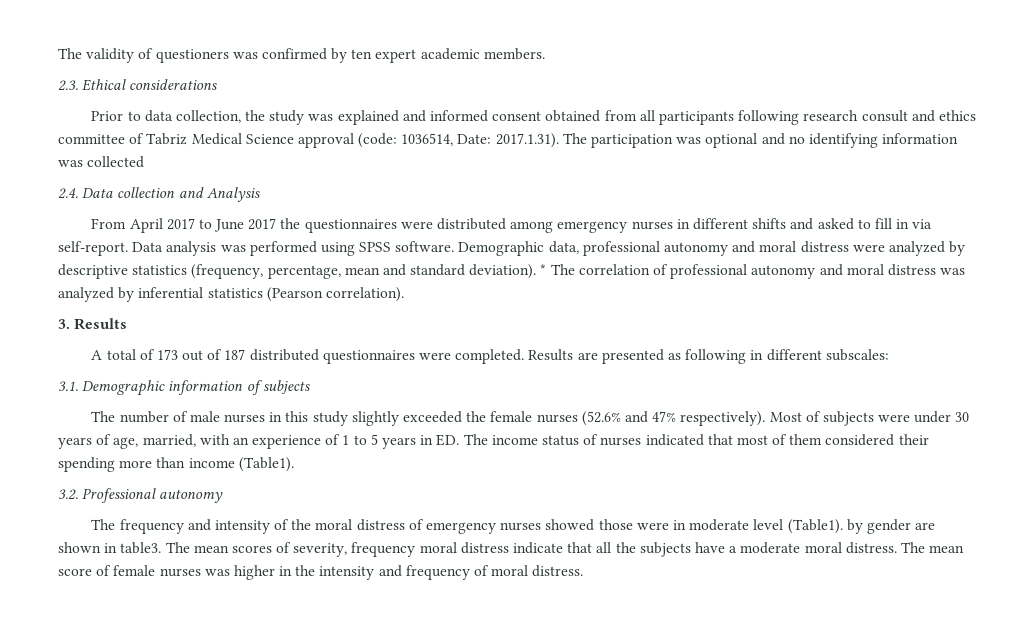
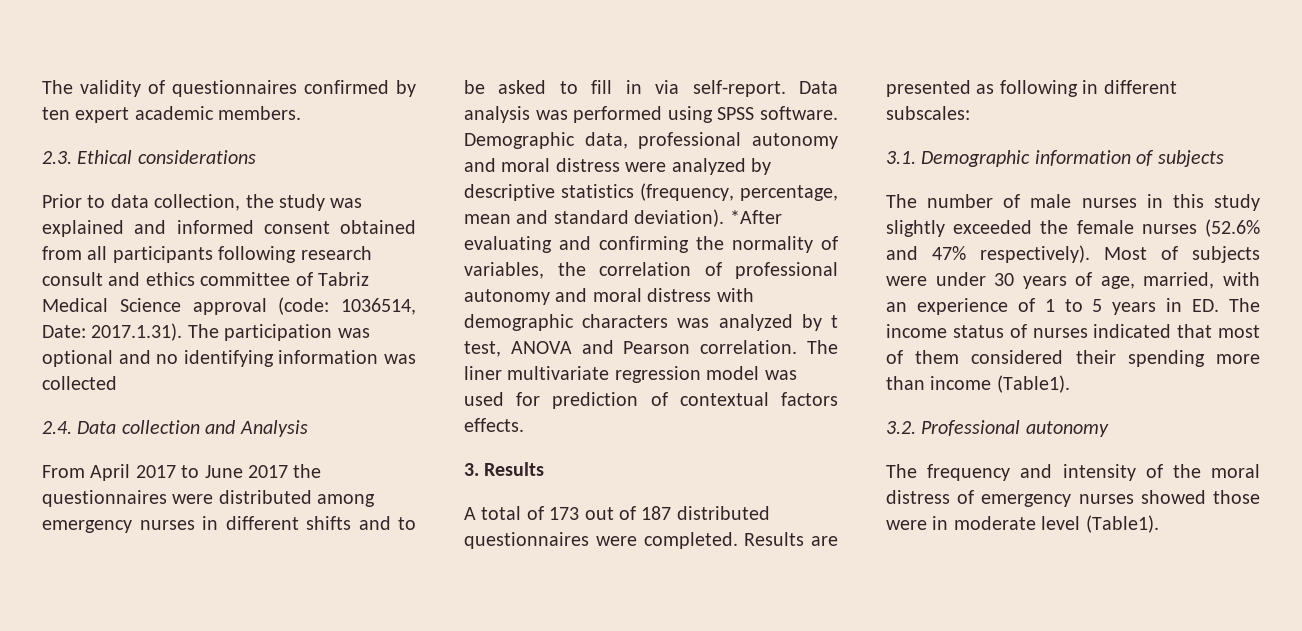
[155,49,258,63] questioners was -> [172,80,297,97] questionnaires
(814, 224) none -> [398,517,416,530] [464,80,485,94] to be
[540,264,575,275] * The -> [729,210,782,224] [464,236,838,253] [464,262,586,279] *After evaluating and confirming the normality of variables, the
[940,268,966,275] [58,287,404,302] was analyzed by inferential statistics (Pearson correlation). -> [716,288,754,302] [464,314,838,331] [464,340,838,357] [464,366,797,383] [464,392,838,409] [464,418,524,432] with demographic characters was analyzed by t test, ANOVA and Pearson correlation. The liner multivariate regression model was used for prediction of contextual factors effects.
[846,519,936,534] [58,542,965,557] [58,565,584,580] by gender are shown in table3. The mean scores of severity, frequency moral distress indicate that all the subjects have a moderate moral distress. The mean score of female nurses was higher in the intensity and frequency of moral distress. -> (1159, 524) none

